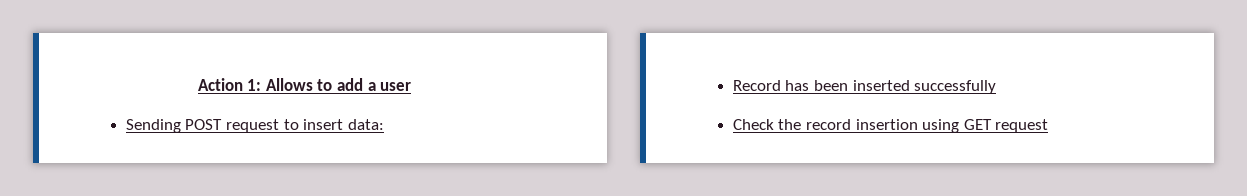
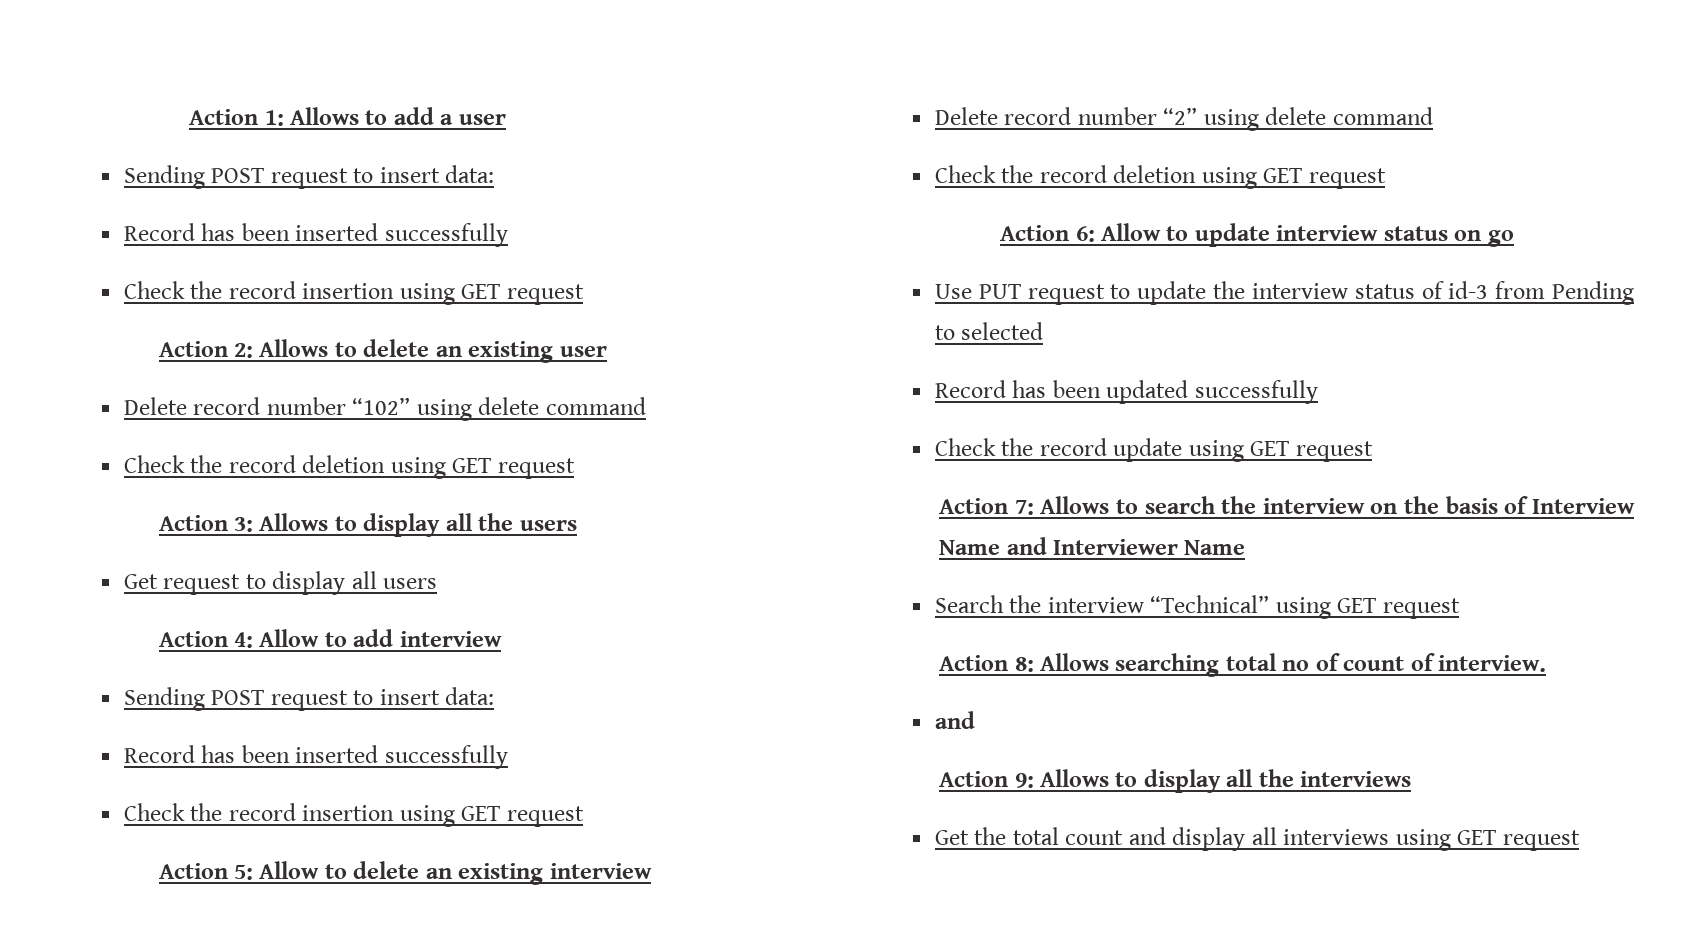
(1049, 126) none -> [158,339,607,363] [123,397,646,421] [123,455,575,479] [158,513,577,537] [123,571,438,595] [158,629,502,648] [123,687,495,711] [123,745,508,769] [123,803,584,827] [158,861,652,885] [934,107,1433,131] [934,165,1386,189] [1000,223,1514,247] [934,281,1634,305] [934,322,1044,340] [934,380,1318,404] [934,438,1373,462] [939,496,1635,515] [939,537,1246,555] [934,595,1460,619] [939,653,1547,677] [934,711,975,729] [939,769,1412,793] [934,827,1580,851] // Action 2: Allows to delete an existing user // Delete record number “102” using delete command // Check the record deletion using GET request // Action 3: Allows to display all the users // Get request to display all users // Action 4: Allow to add interview // Sending POST request to insert data: // Record has been inserted successfully // Check the record insertion using GET request // Action 5: Allow to delete an existing interview // Delete record number “2” using delete command // Check the record deletion using GET request // Action 6: Allow to update interview status on go // Use PUT request to update the interview status of id-3 from Pending to selected // Record has been updated successfully // Check the record update using GET request // Action 7: Allows to search the interview on the basis of Interview Name and Interviewer Name // Search the interview “Technical” using GET request // Action 8: Allows searching total no of count of interview. // and // Action 9: Allows to display all the interviews // Get the total count and display all interviews using GET request

